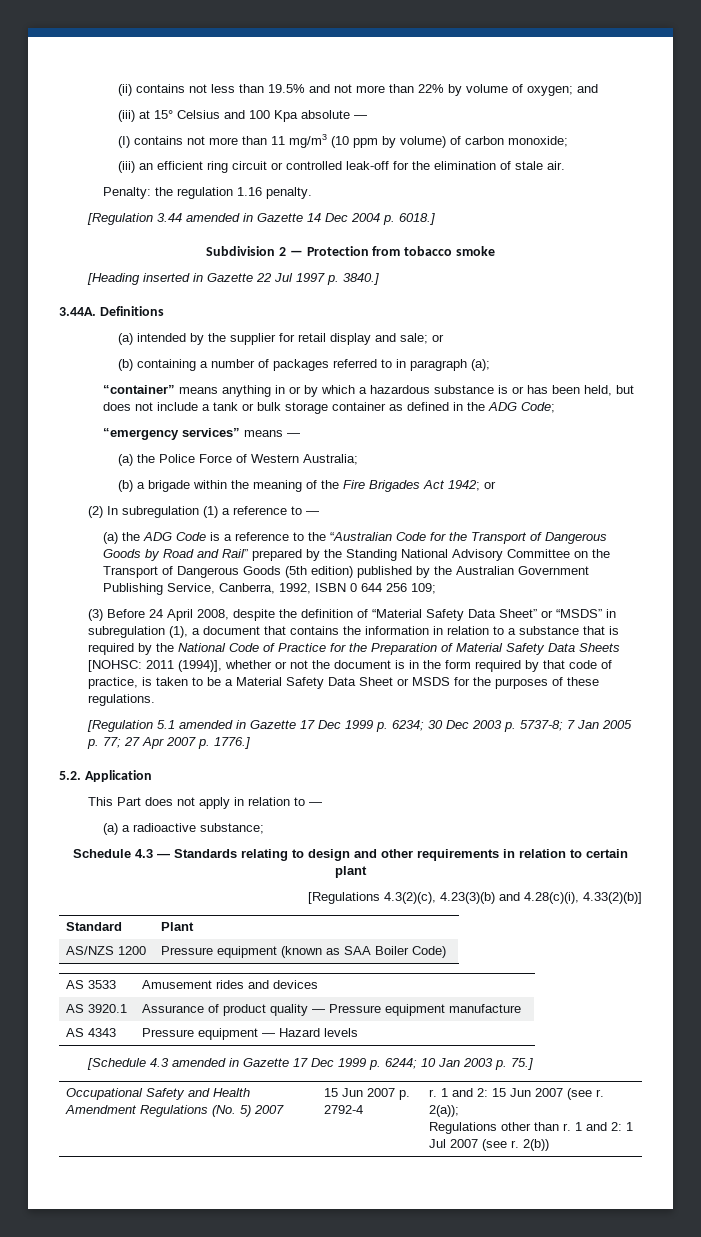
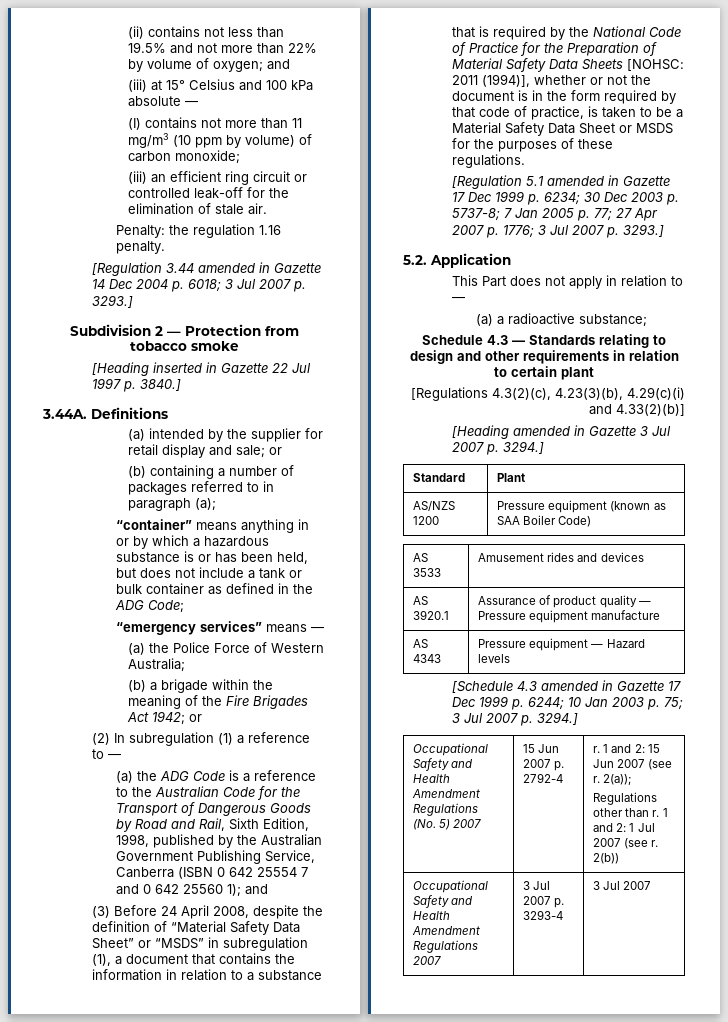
[273,110,298,122] Kpa -> [290,80,313,91] kPa
[399,213,436,225] 6018.] -> [187,279,306,292] [91,295,133,308] 6018; 3 Jul 2007 p. 3293.]
[285,402,329,414] storage -> (142, 589) none
[330,532,393,541] “Australian -> [154,786,219,797] Australian
[222,549,611,561] [103,566,354,578] Rail” prepared by the Standing National Advisory Committee on the Transport of Dangerous Goods (5th edition) -> [198,818,309,831] [115,834,149,847] Rail, Sixth Edition, 1998,
[219,583,437,594] Canberra, 1992, ISBN 0 644 256 109; -> [115,867,308,879] [115,884,268,897] Canberra (ISBN 0 642 25554 7 and 0 642 25560 1); and
[214,737,251,749] 1776.] -> [502,224,664,238] 1776; 3 Jul 2007 p. 3293.]
[440,892,642,904] 4.23(3)(b) and 4.28(c)(i), 4.33(2)(b)] -> [555,387,685,400] [589,404,685,416] [451,425,671,439] [451,441,544,455] 4.23(3)(b), 4.29(c)(i) and 4.33(2)(b)] // [Heading amended in Gazette 3 Jul 2007 p. 3294.]
[511,1058,534,1070] 75.] -> [663,697,683,710] [451,712,578,726] 75; 3 Jul 2007 p. 3294.]
(550, 1145) none -> [413,880,489,893] [413,895,474,908] [413,911,451,920] [412,926,481,935] [413,940,479,953] [413,956,442,965] [523,881,551,890] [523,896,565,908] [523,910,564,920] [593,881,652,890] // Occupational Safety and Health Amendment Regulations 2007 | 3 Jul 2007 p. 3293-4 | 3 Jul 2007

